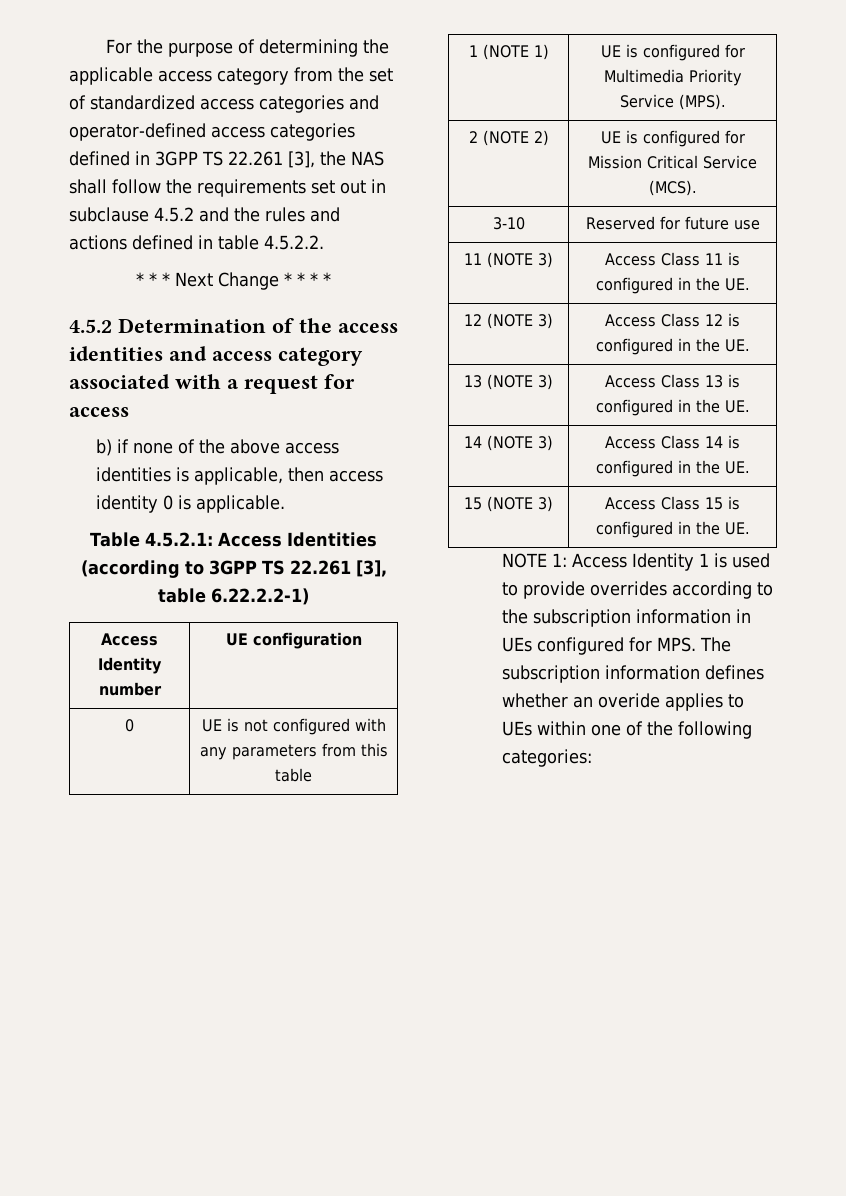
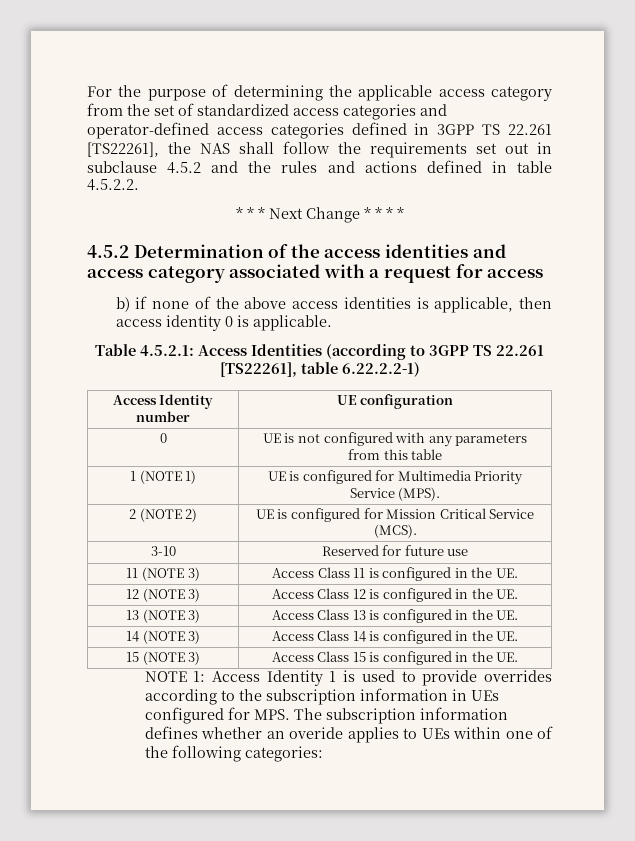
[288,151,315,168] [3], -> [87,142,159,157] [TS22261],
[355,560,387,577] [3], -> [219,362,297,377] [TS22261],

